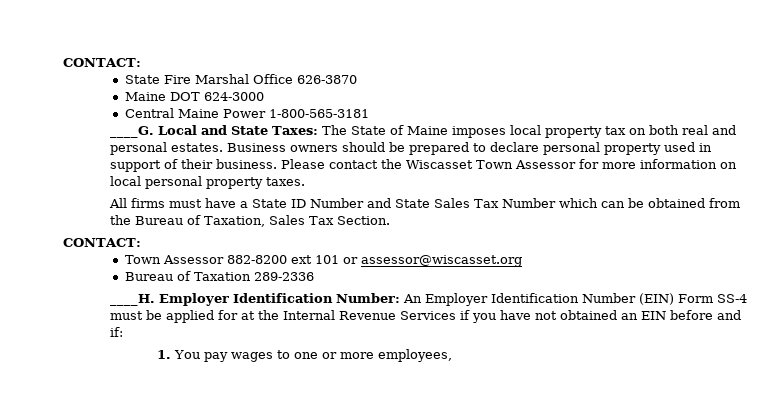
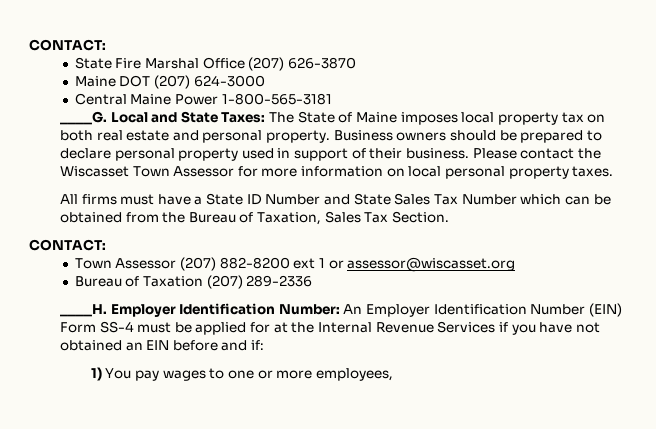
(293, 79) none -> [248,57,285,71] (207)
(200, 96) none -> [154,75,191,89] (207)
(709, 130) none -> [126,130,170,141] estate
[171,143,224,152] estates. -> [266,130,331,143] property.
(225, 259) none -> [180,257,217,271] (207)
[315,255,340,264] 101 -> [318,258,325,268] 1
(252, 276) none -> [206,275,243,289] (207)
[157,350,172,359] 1. -> [90,367,102,381] 1)

